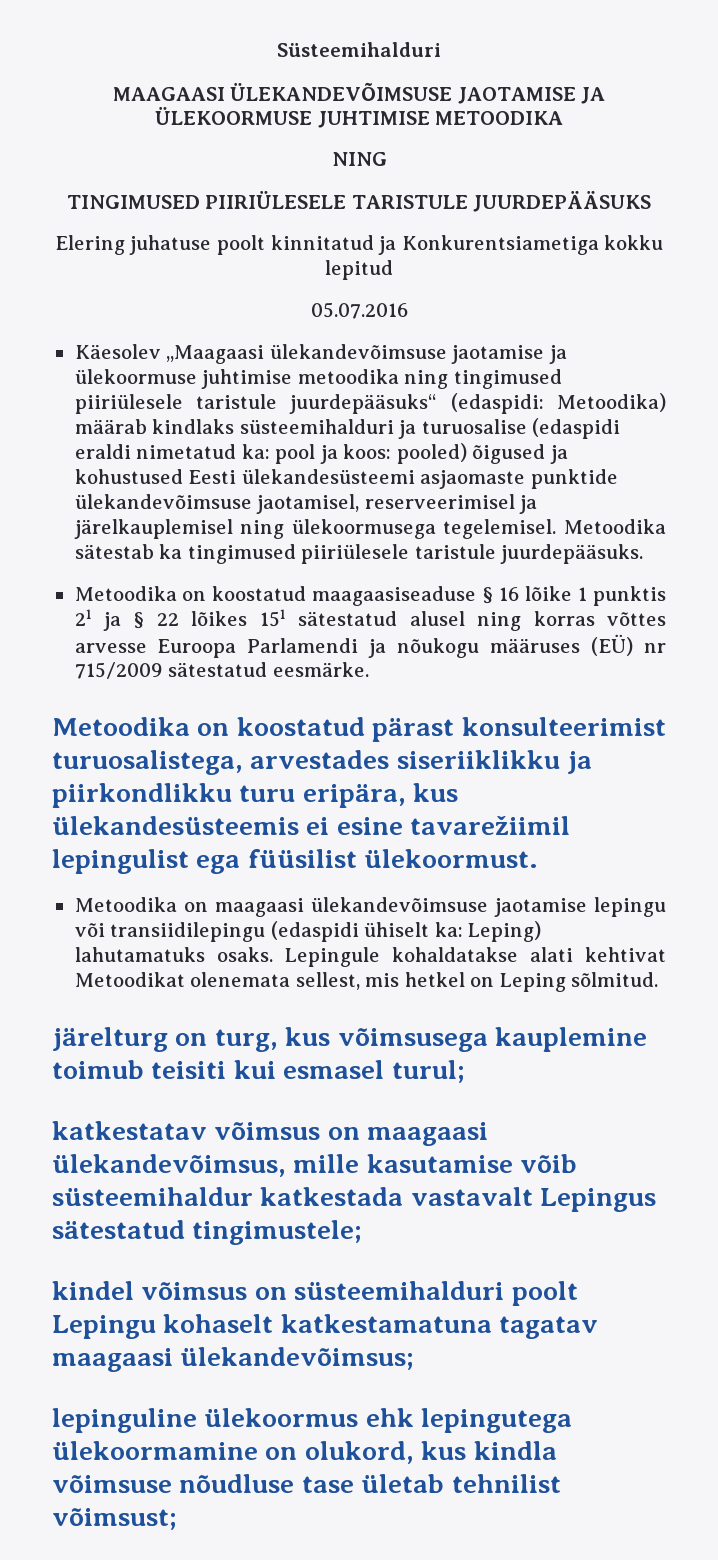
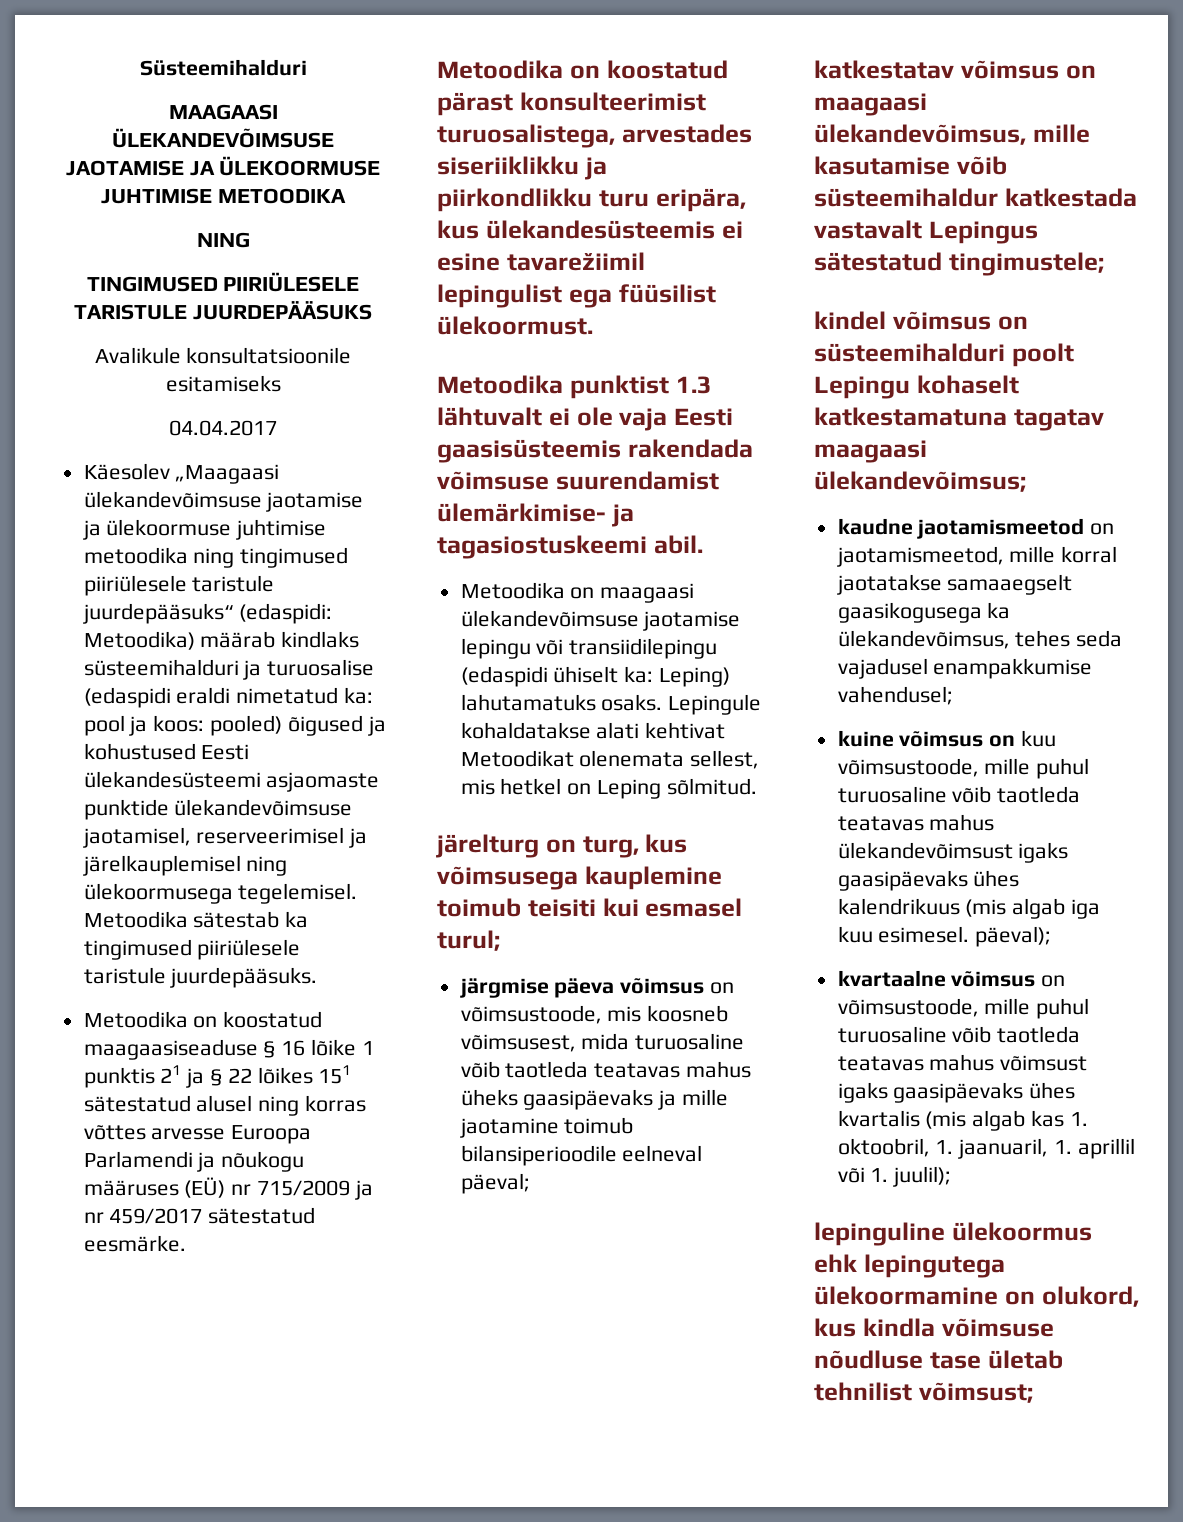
[54,235,664,255] [325,260,393,280] [310,302,408,319] Elering juhatuse poolt kinnitatud ja Konkurentsiametiga kokku lepitud // 05.07.2016 -> [94,347,352,364] [165,375,281,392] [169,420,277,436] Avalikule konsultatsioonile esitamiseks // 04.04.2017
(163, 670) none -> [354,1180,373,1200] [83,1208,203,1224] ja nr 459/2017
(539, 858) none -> [437,375,712,399] [437,407,733,431] [437,439,753,463] [437,471,719,490] [437,503,634,527] [437,535,703,559] // Metoodika punktist 1.3 lähtuvalt ei ole vaja Eesti gaasisüsteemis rakendada võimsuse suurendamist ülemärkimise- ja tagasiostuskeemi abil.
(465, 1071) none -> [459,978,735,998] [460,1005,729,1024] [460,1033,745,1052] [460,1061,752,1078] [460,1089,729,1110] [459,1117,634,1138] [460,1145,703,1166] [460,1173,530,1194] // järgmise päeva võimsus on võimsustoode, mis koosneb võimsusest, mida turuosaline võib taotleda teatavas mahus üheks gaasipäevaks ja mille jaotamine toimub bilansiperioodile eelneval päeval;
(415, 1358) none -> [837,518,1115,539] [836,546,1118,567] [836,574,1073,595] [837,602,1011,623] [837,630,1123,649] [837,658,1093,679] [837,686,953,705] [837,730,1057,747] [837,758,1090,779] [837,786,1081,803] [837,814,995,831] [837,842,1069,863] [837,870,1020,891] [837,898,1101,919] [837,926,1052,947] [837,970,1066,987] [837,998,1090,1019] [837,1026,1081,1043] [837,1054,1088,1071] [837,1082,1076,1103] [837,1110,1088,1131] [837,1138,1135,1159] [837,1166,952,1187] // kaudne jaotamismeetod on jaotamismeetod, mille korral jaotatakse samaaegselt gaasikogusega ka ülekandevõimsus, tehes seda vajadusel enampakkumise vahendusel; // kuine võimsus on kuu võimsustoode, mille puhul turuosaline võib taotleda teatavas mahus ülekandevõimsust igaks gaasipäevaks ühes kalendrikuus (mis algab iga kuu esimesel. päeval); // kvartaalne võimsus on võimsustoode, mille puhul turuosaline võib taotleda teatavas mahus võimsust igaks gaasipäevaks ühes kvartalis (mis algab kas 1. oktoobril, 1. jaanuaril, 1. aprillil või 1. juulil);

